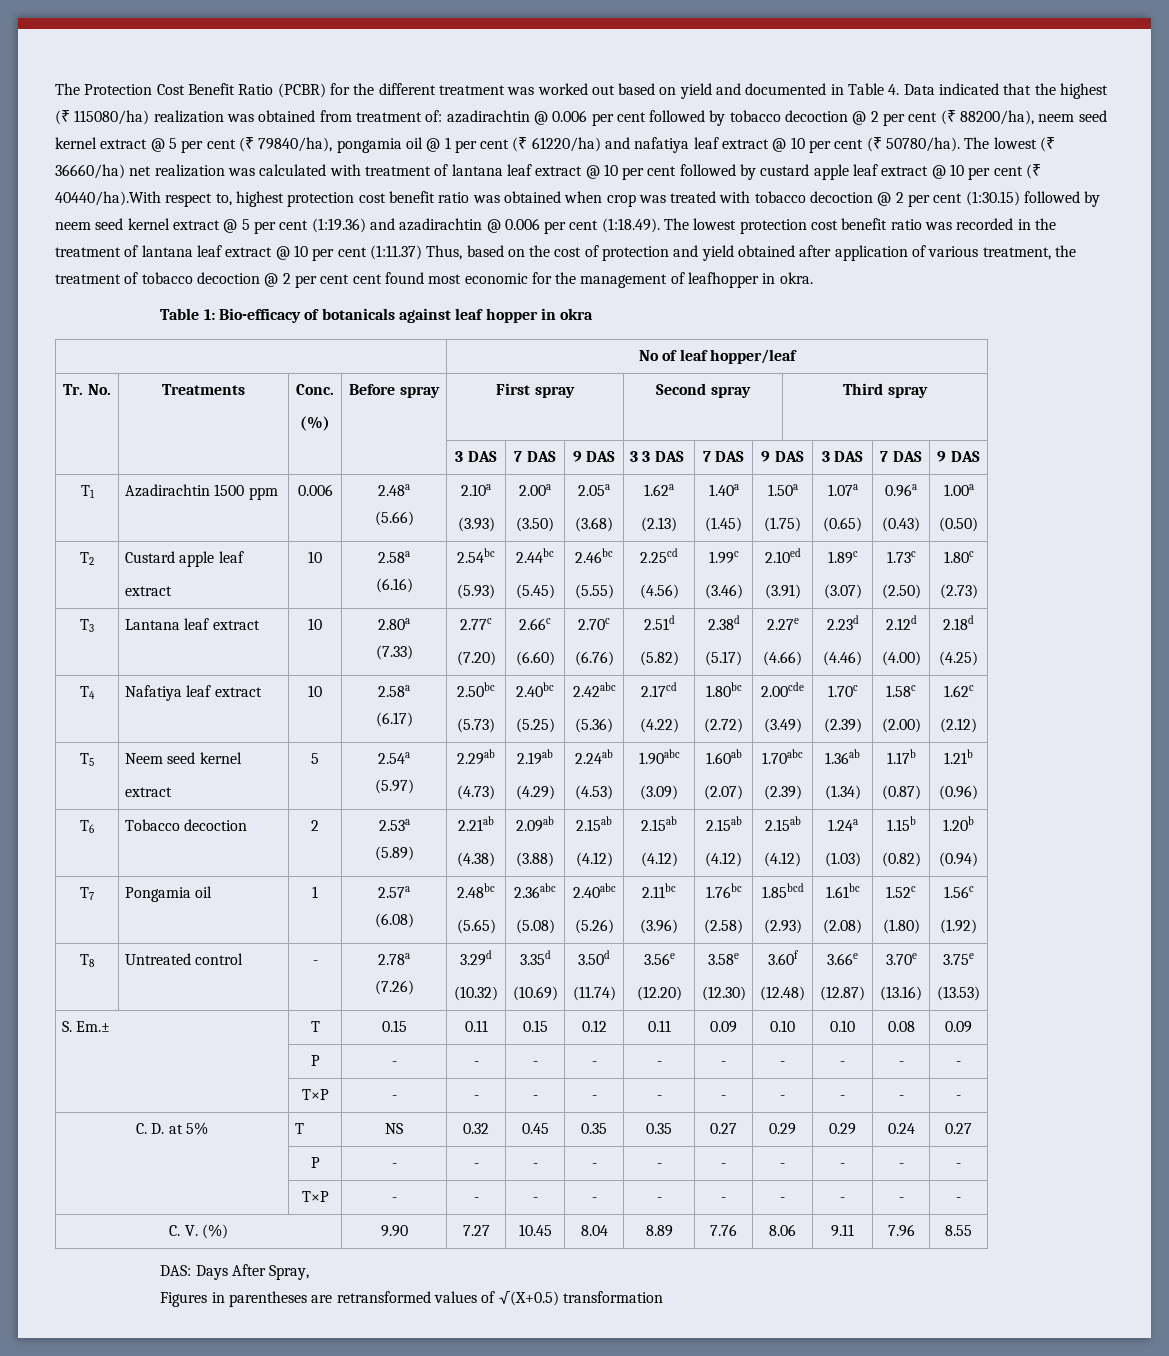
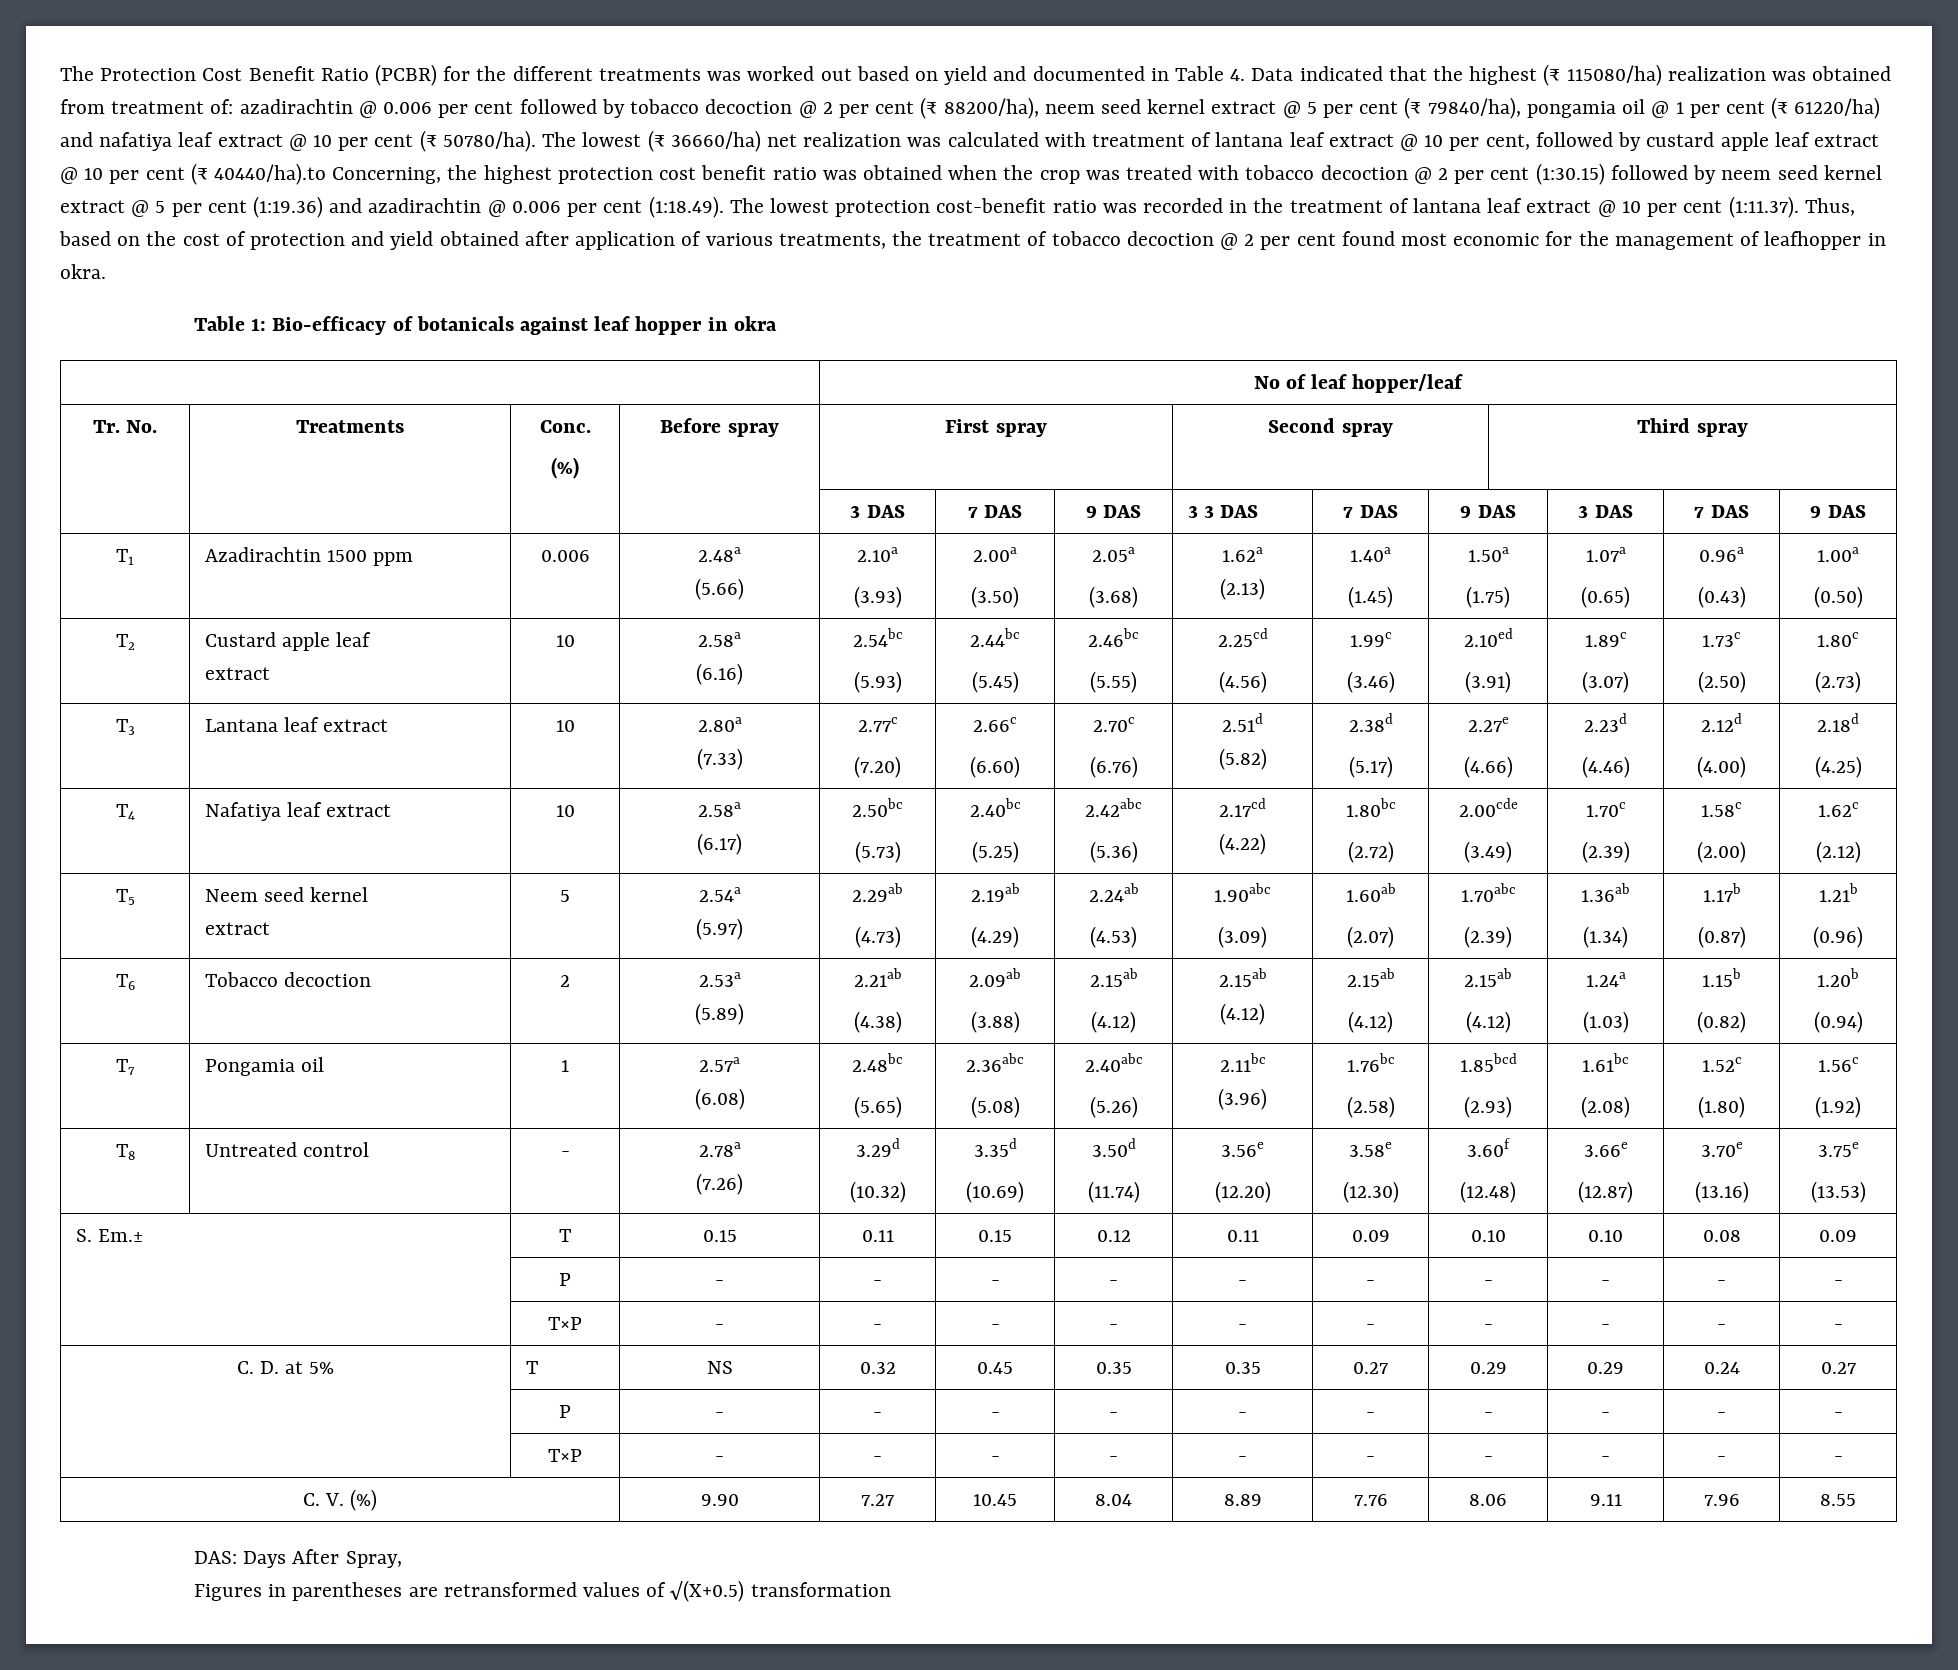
[438,85,505,95] treatment -> [598,68,701,81] treatments
[647,166,677,176] cent -> [1485,134,1530,150] cent,
[55,191,232,207] 40440/ha).With respect to, -> [214,163,478,185] 40440/ha).to Concerning, the
(603, 197) none -> [1003,165,1034,180] the
[811,218,888,230] cost benefit -> [936,198,1047,213] cost-benefit
[369,245,422,260] (1:11.37) -> [1728,196,1799,218] (1:11.37).
[982,247,1051,260] treatment, -> [778,233,886,249] treatments,
[352,274,382,284] cent -> (1336, 239) none

